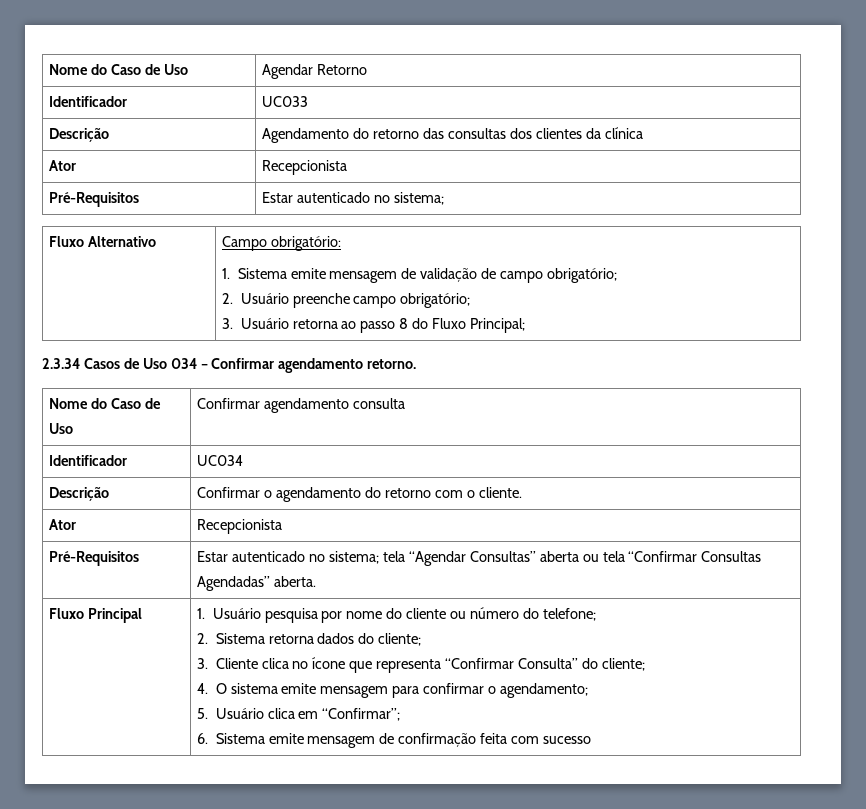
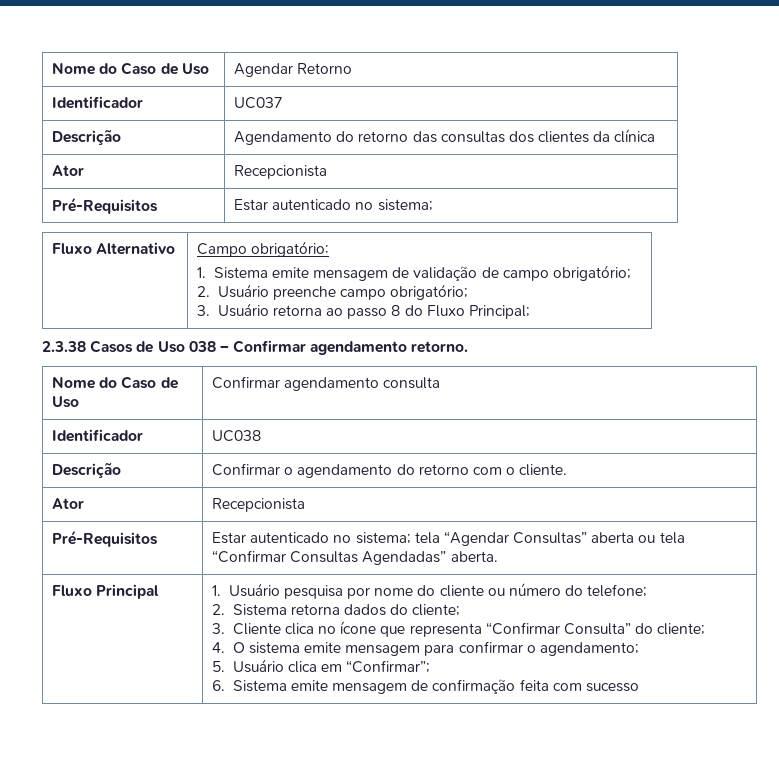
[262,96,309,107] UC033 -> [233,97,282,109] UC037
[42,358,80,369] 2.3.34 -> [42,341,86,352] 2.3.38
[170,358,197,369] 034 -> [188,341,216,352] 038
[197,455,244,466] UC034 -> [211,430,261,442] UC038

